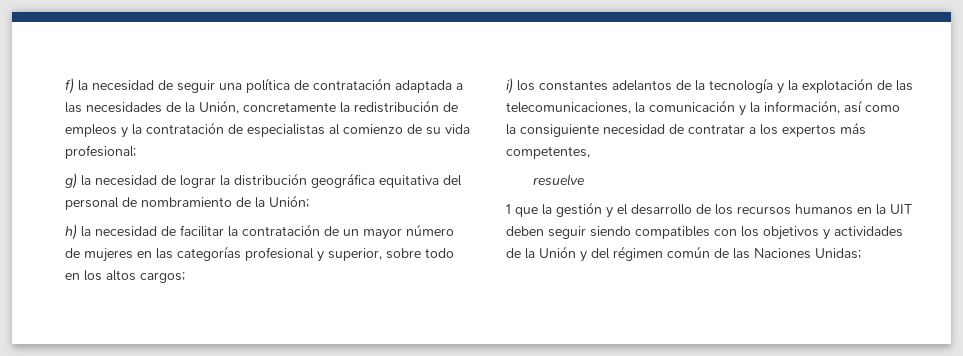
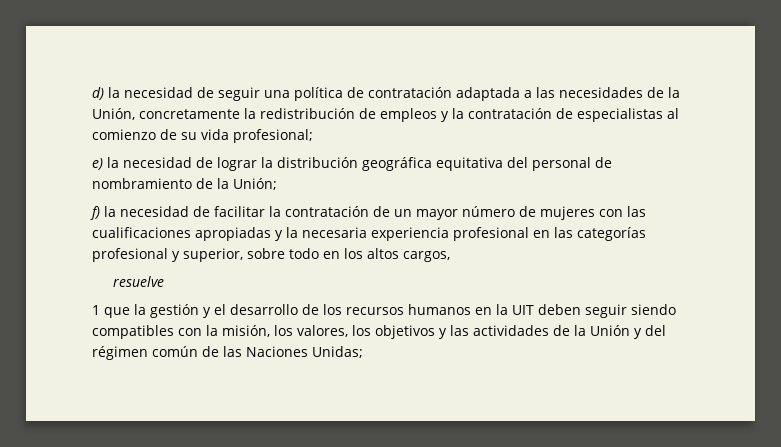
[65,78,74,94] f) -> [92,87,104,100] d)
[65,173,77,189] g) -> [92,158,103,170] e)
[65,224,77,240] h) -> [90,206,100,220] f)
(133, 255) none -> [599,206,646,217] [92,227,529,241] con las cualificaciones apropiadas y la necesaria experiencia profesional
[140,272,185,283] [506,78,913,94] [506,100,900,116] [506,122,866,137] [506,146,590,159] cargos; // i) los constantes adelantos de la tecnología y la explotación de las telecomunicaciones, la comunicación y la información, así como la consiguiente necesidad de contratar a los expertos más competentes, -> [403,251,450,262] cargos,
(737, 232) none -> [206,325,348,337] la misión, los valores,
(830, 234) none -> [450,325,469,336] las

